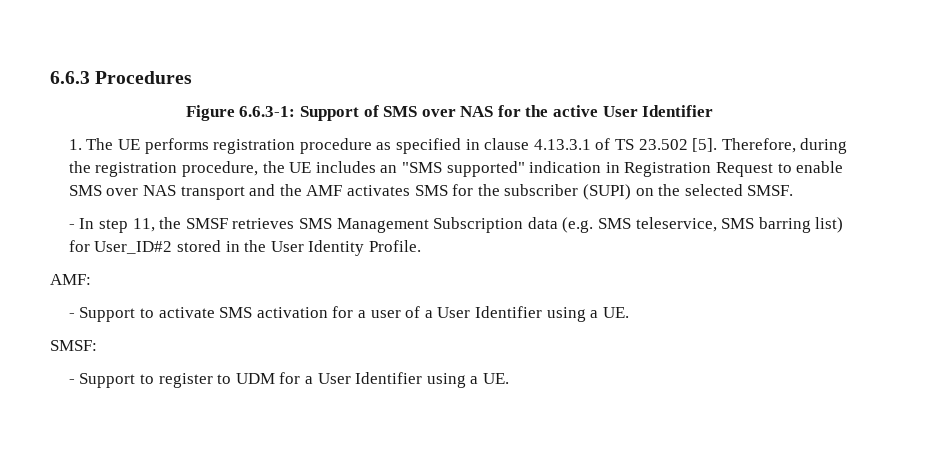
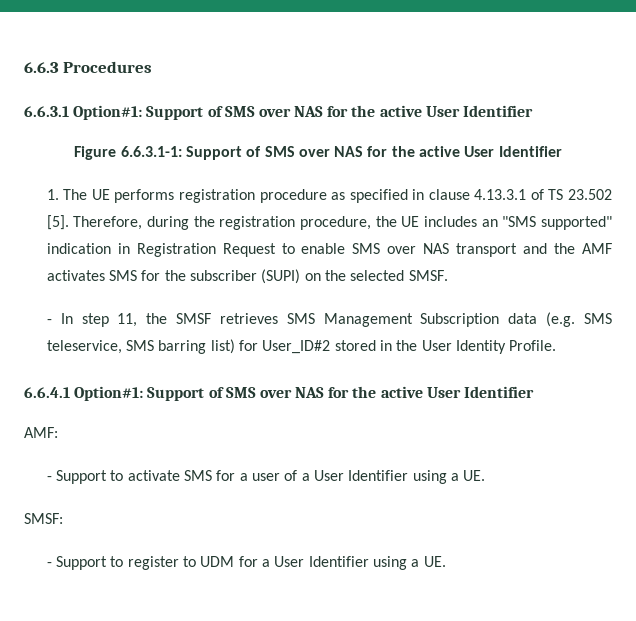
(193, 77) none -> [24,105,534,120] // 6.6.3.1 Option#1: Support of SMS over NAS for the active User Identifier
[239,106,296,117] 6.6.3-1: -> [120,146,182,157] 6.6.3.1-1:
(421, 246) none -> [24,386,535,401] // 6.6.4.1 Option#1: Support of SMS over NAS for the active User Identifier
[256,307,328,318] activation -> (213, 475) none

